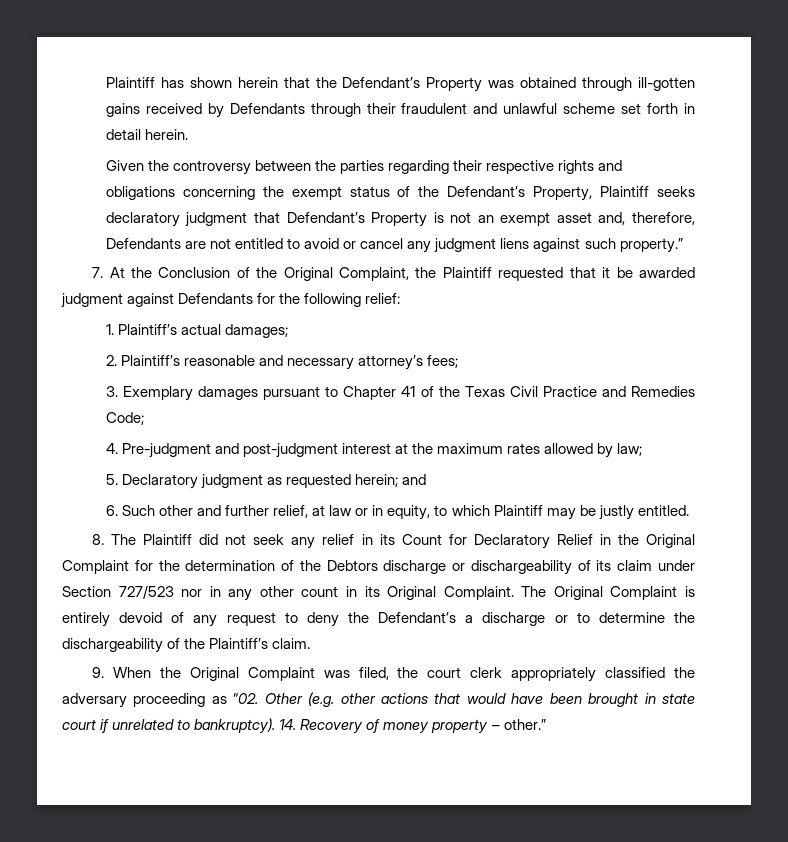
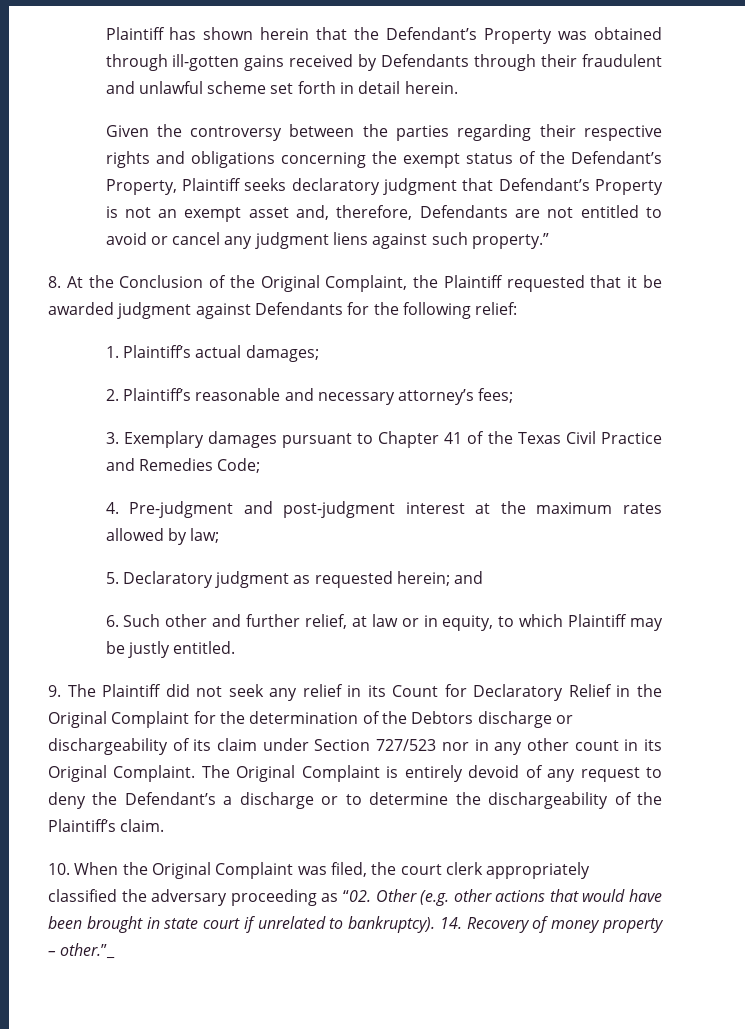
[92,267,104,278] 7. -> [48,276,61,288] 8.
[92,534,105,545] 8. -> [48,685,61,697] 9.
[92,667,105,678] 9. -> [48,863,70,875] 10.
[503,719,546,730] other.” -> [60,943,116,959] other.”_

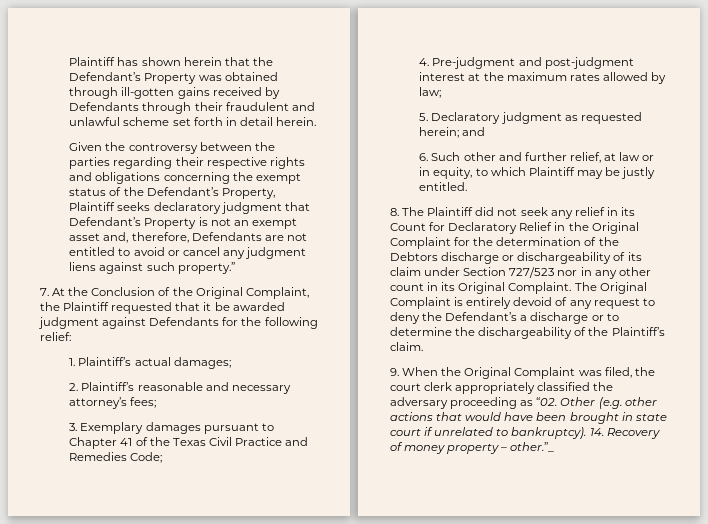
[48,276,61,288] 8. -> [40,288,49,296] 7.
[48,685,61,697] 9. -> [390,208,399,216] 8.
[48,863,70,875] 10. -> [390,368,399,376] 9.

